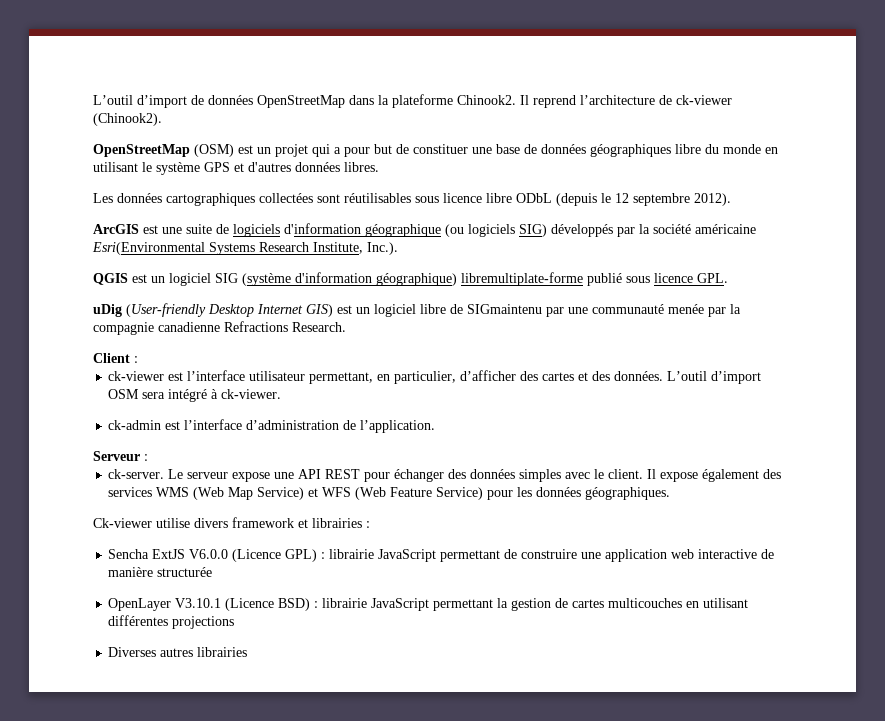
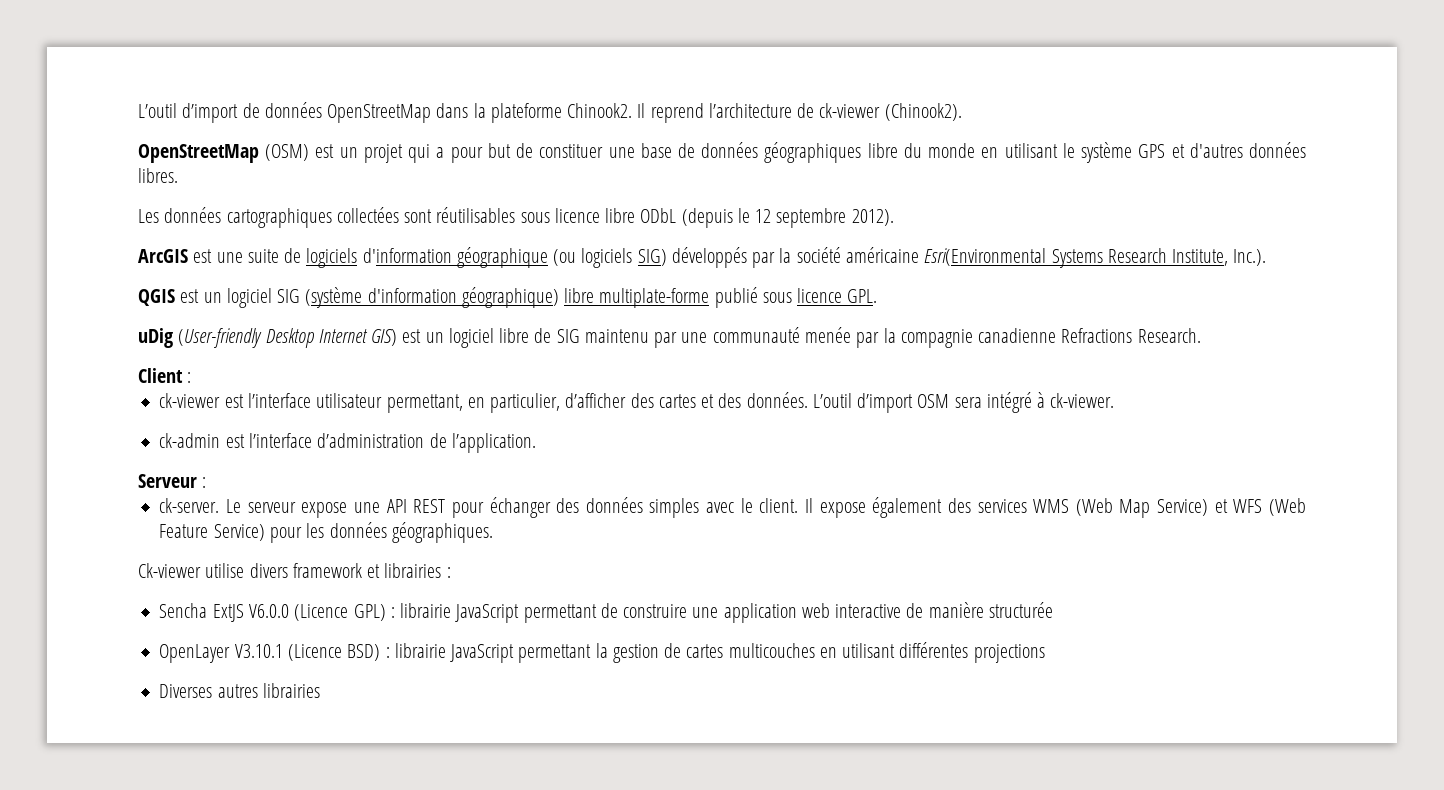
[461,272,583,286] libremultiplate-forme -> [564,288,710,308] libre multiplate-forme
[467,304,542,314] SIGmaintenu -> [556,329,649,343] SIG maintenu

